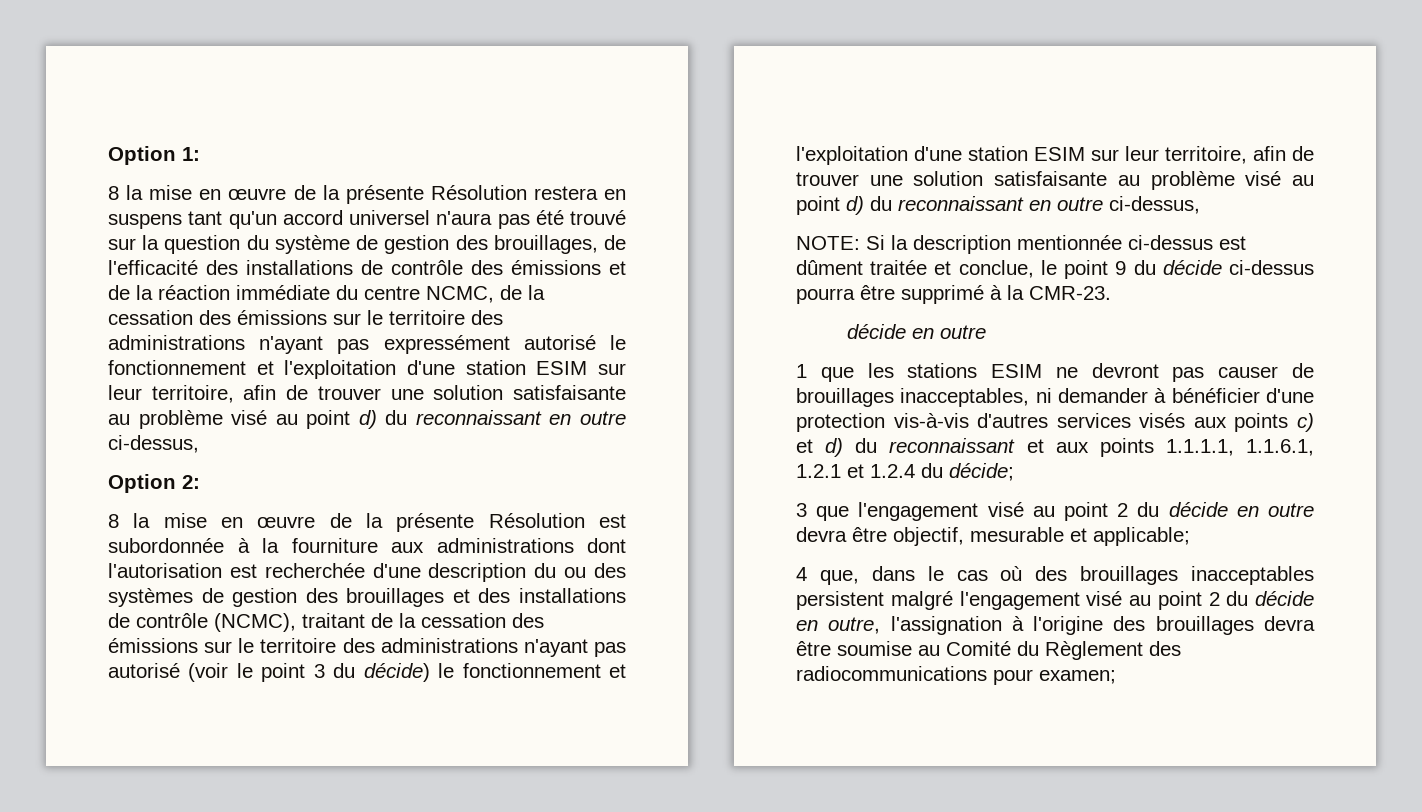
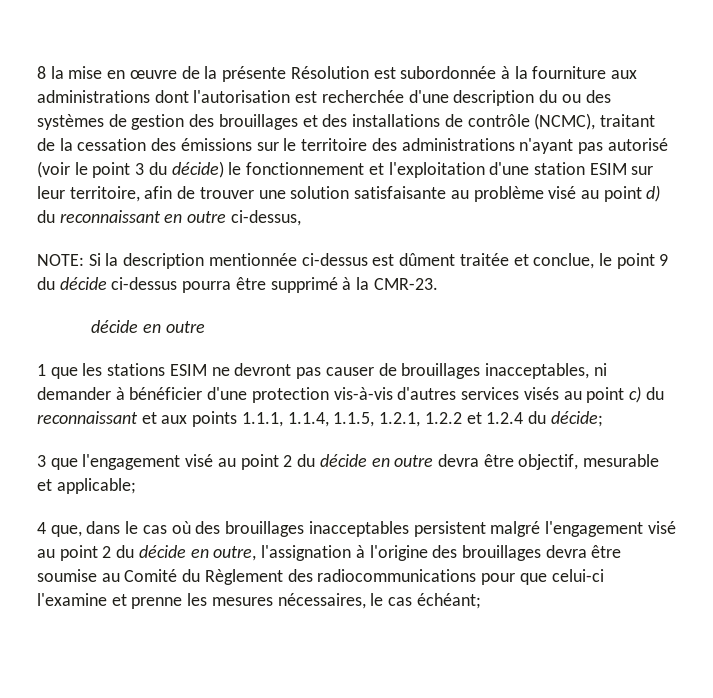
[108,146,200,165] [108,185,626,204] [108,210,626,229] [108,235,626,254] [108,260,626,275] [108,285,545,303] [108,310,503,325] [108,335,626,354] [108,360,626,379] [108,385,626,403] [108,410,626,429] [108,435,199,453] [108,474,200,493] Option 1: // 8 la mise en œuvre de la présente Résolution restera en suspens tant qu'un accord universel n'aura pas été trouvé sur la question du système de gestion des brouillages, de l'efficacité des installations de contrôle des émissions et de la réaction immédiate du centre NCMC, de la cessation des émissions sur le territoire des administrations n'ayant pas expressément autorisé le fonctionnement et l'exploitation d'une station ESIM sur leur territoire, afin de trouver une solution satisfaisante au problème visé au point d) du reconnaissant en outre ci-dessus, // Option 2: // -> (37, 72) none
[1193,413,1314,432] [796,438,844,457] aux points c) et d) -> [563,386,641,403] au point c)
[1165,439,1314,456] [796,464,841,478] 1.1.1.1, 1.1.6.1, 1.2.1 -> [241,412,462,427] 1.1.1, 1.1.4, 1.1.5, 1.2.1, 1.2.2
[1039,670,1116,684] examen; -> [519,569,604,585] [37,593,481,609] que celui-ci l'examine et prenne les mesures nécessaires, le cas échéant;

